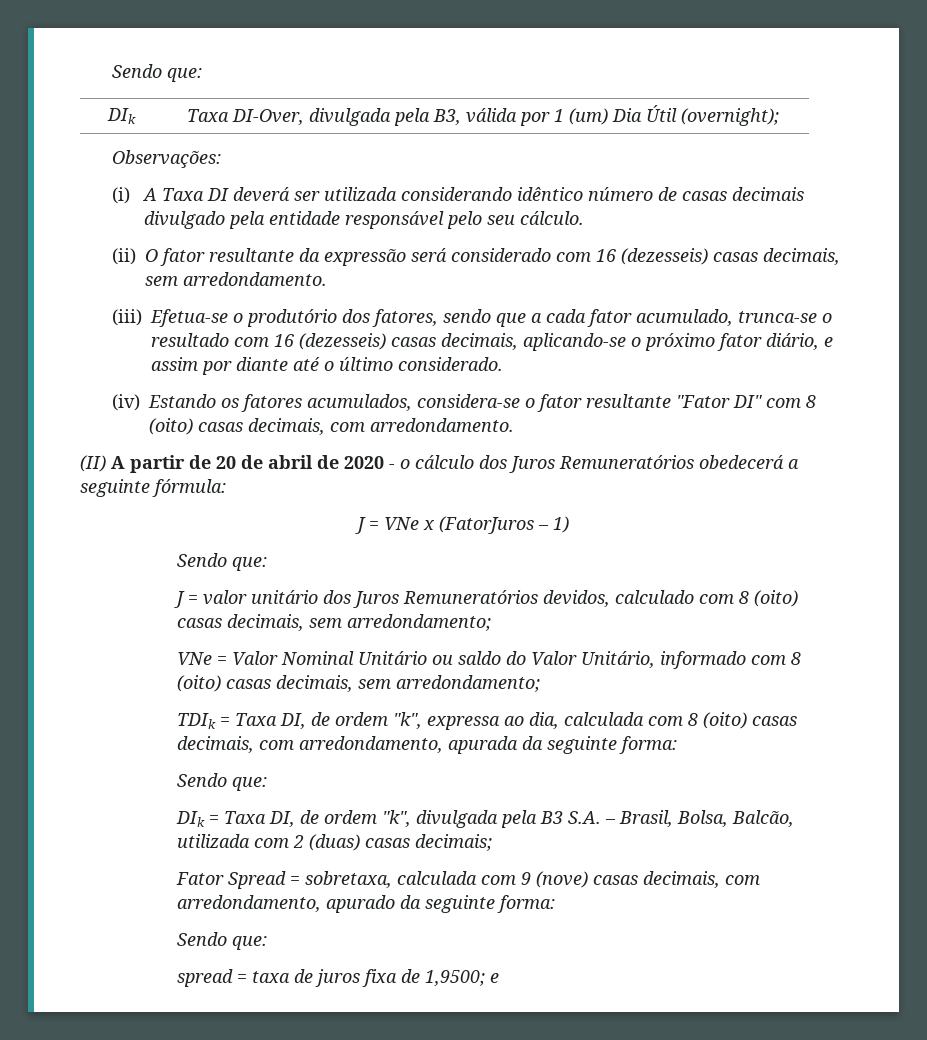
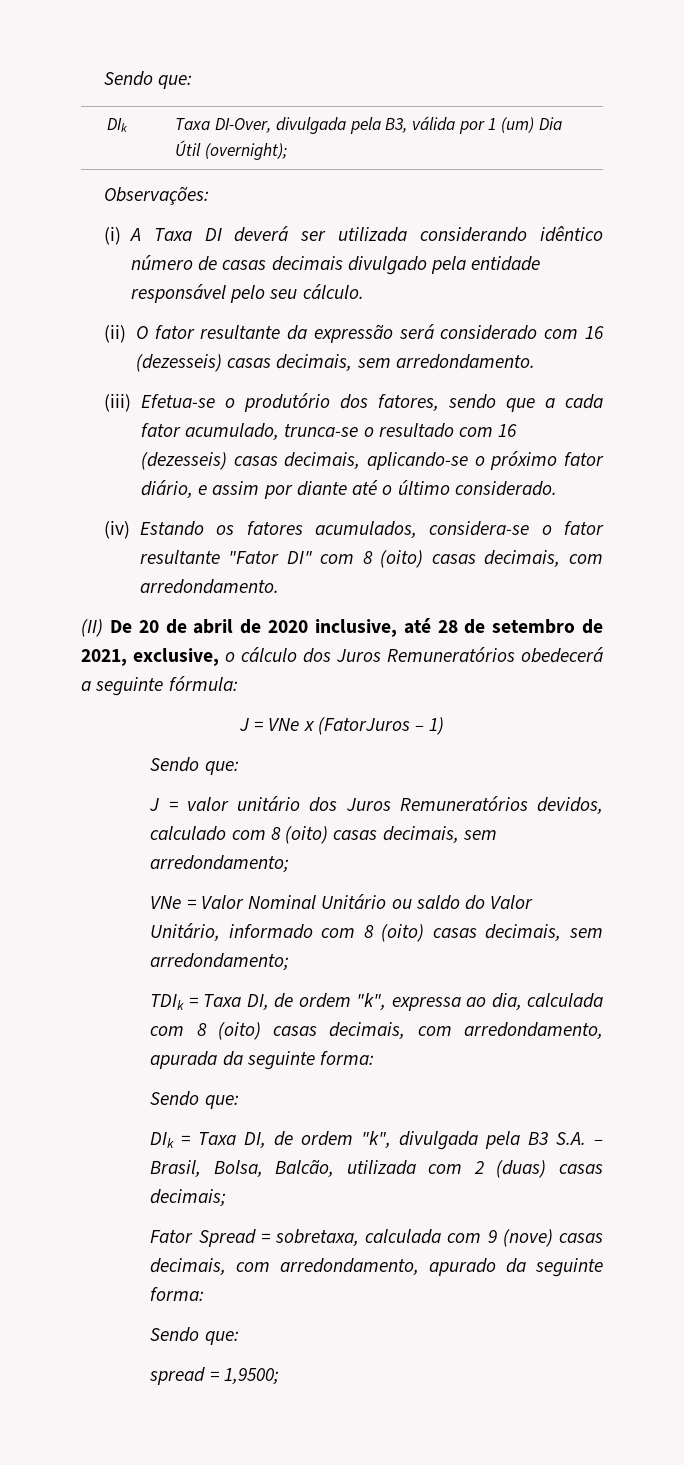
[111,455,211,473] A partir de -> [109,620,132,633] De
[389,464,395,469] - -> [314,618,603,637] [81,648,219,666] inclusive, até 28 de setembro de 2021, exclusive,
[251,969,499,987] taxa de juros fixa de 1,9500; e -> [223,1368,279,1385] 1,9500;

